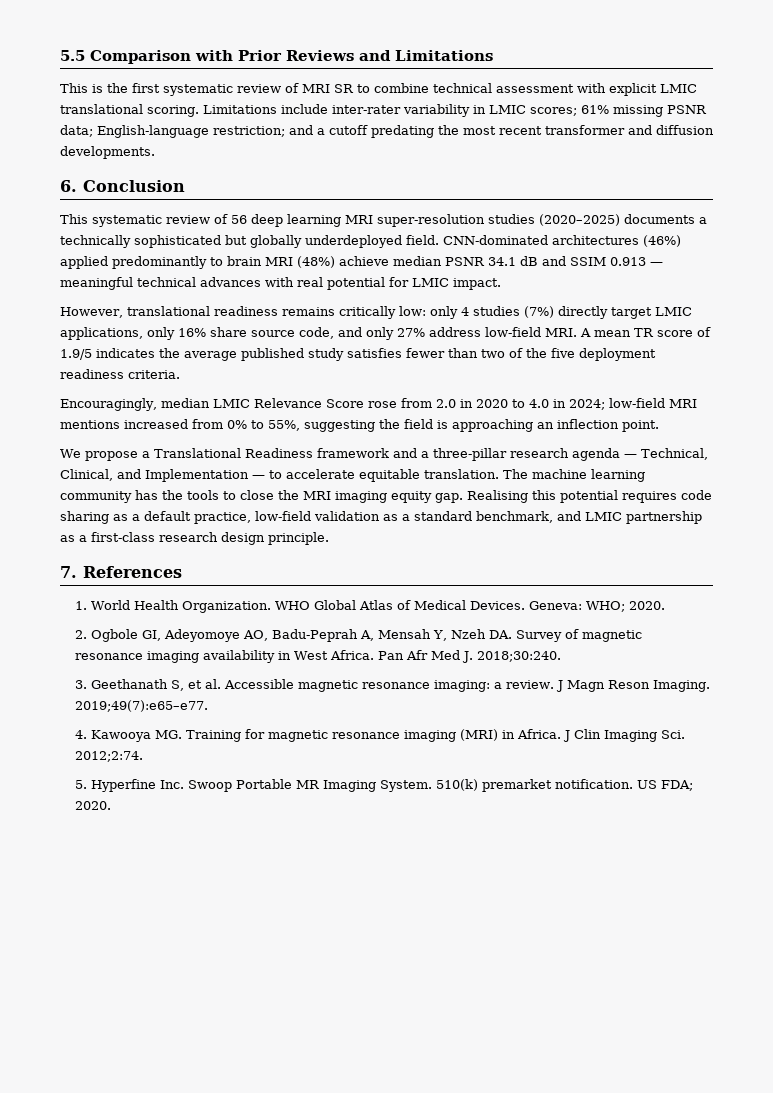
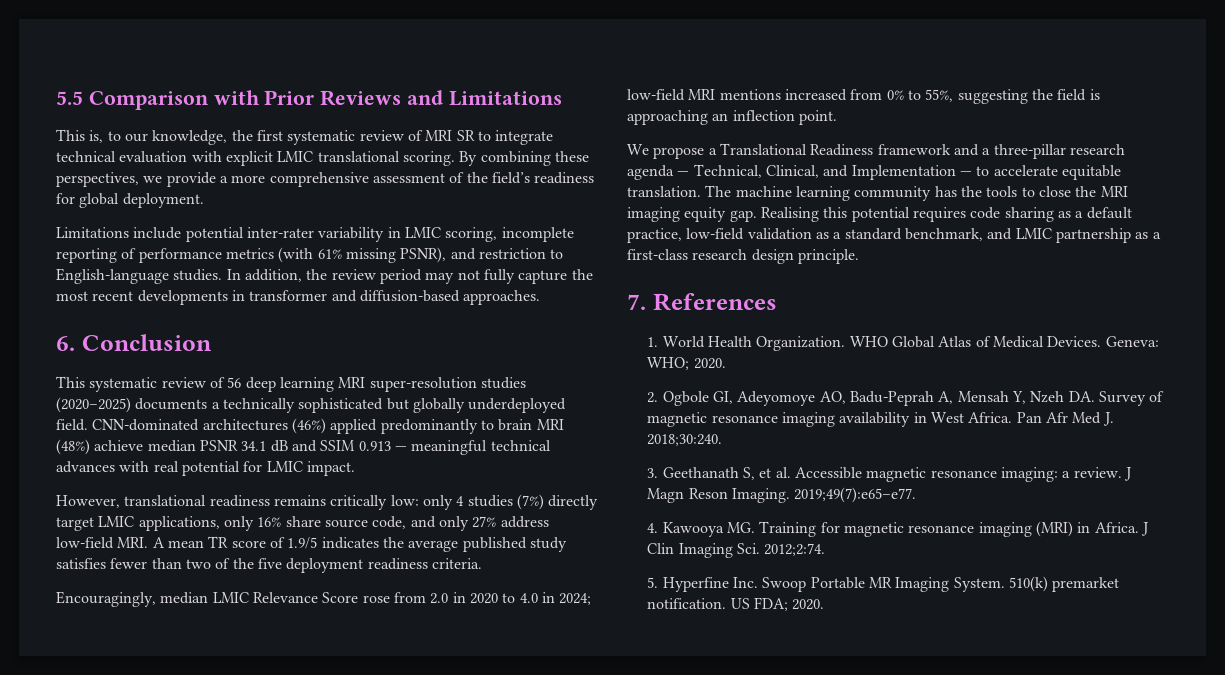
[92,84,103,93] is -> [89,130,228,145] is, to our knowledge,
[374,83,574,93] combine technical assessment -> [495,130,554,145] [56,151,188,163] integrate technical evaluation
(199, 111) none -> [459,151,589,166] [56,172,595,187] [56,193,204,208] By combining these perspectives, we provide a more comprehensive assessment of the field’s readiness for global deployment. //
(328, 109) none -> [185,227,244,242] potential
[530,105,707,117] [60,125,714,138] [60,146,155,159] scores; 61% missing PSNR data; English-language restriction; and a cutoff predating the most recent transformer and diffusion developments. -> [445,227,574,242] [56,247,564,263] [56,268,593,284] [56,290,541,305] scoring, incomplete reporting of performance metrics (with 61% missing PSNR), and restriction to English-language studies. In addition, the review period may not fully capture the most recent developments in transformer and diffusion-based approaches.

